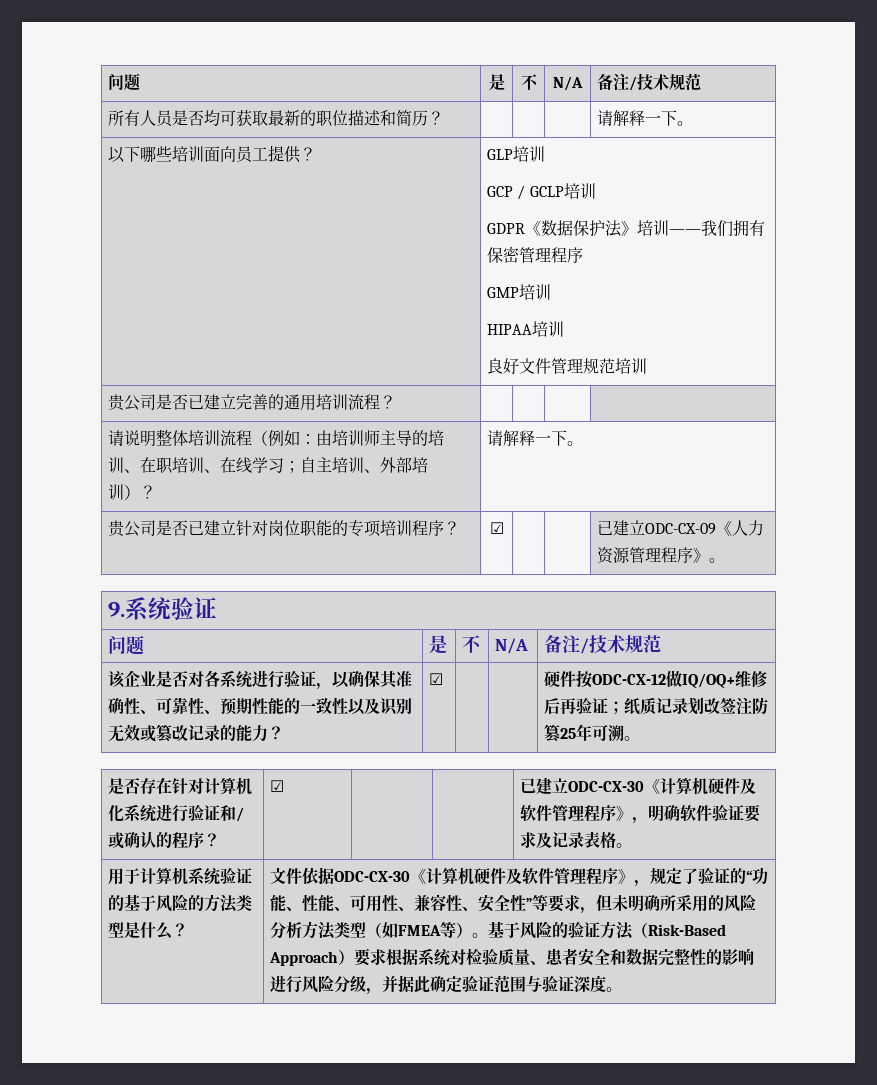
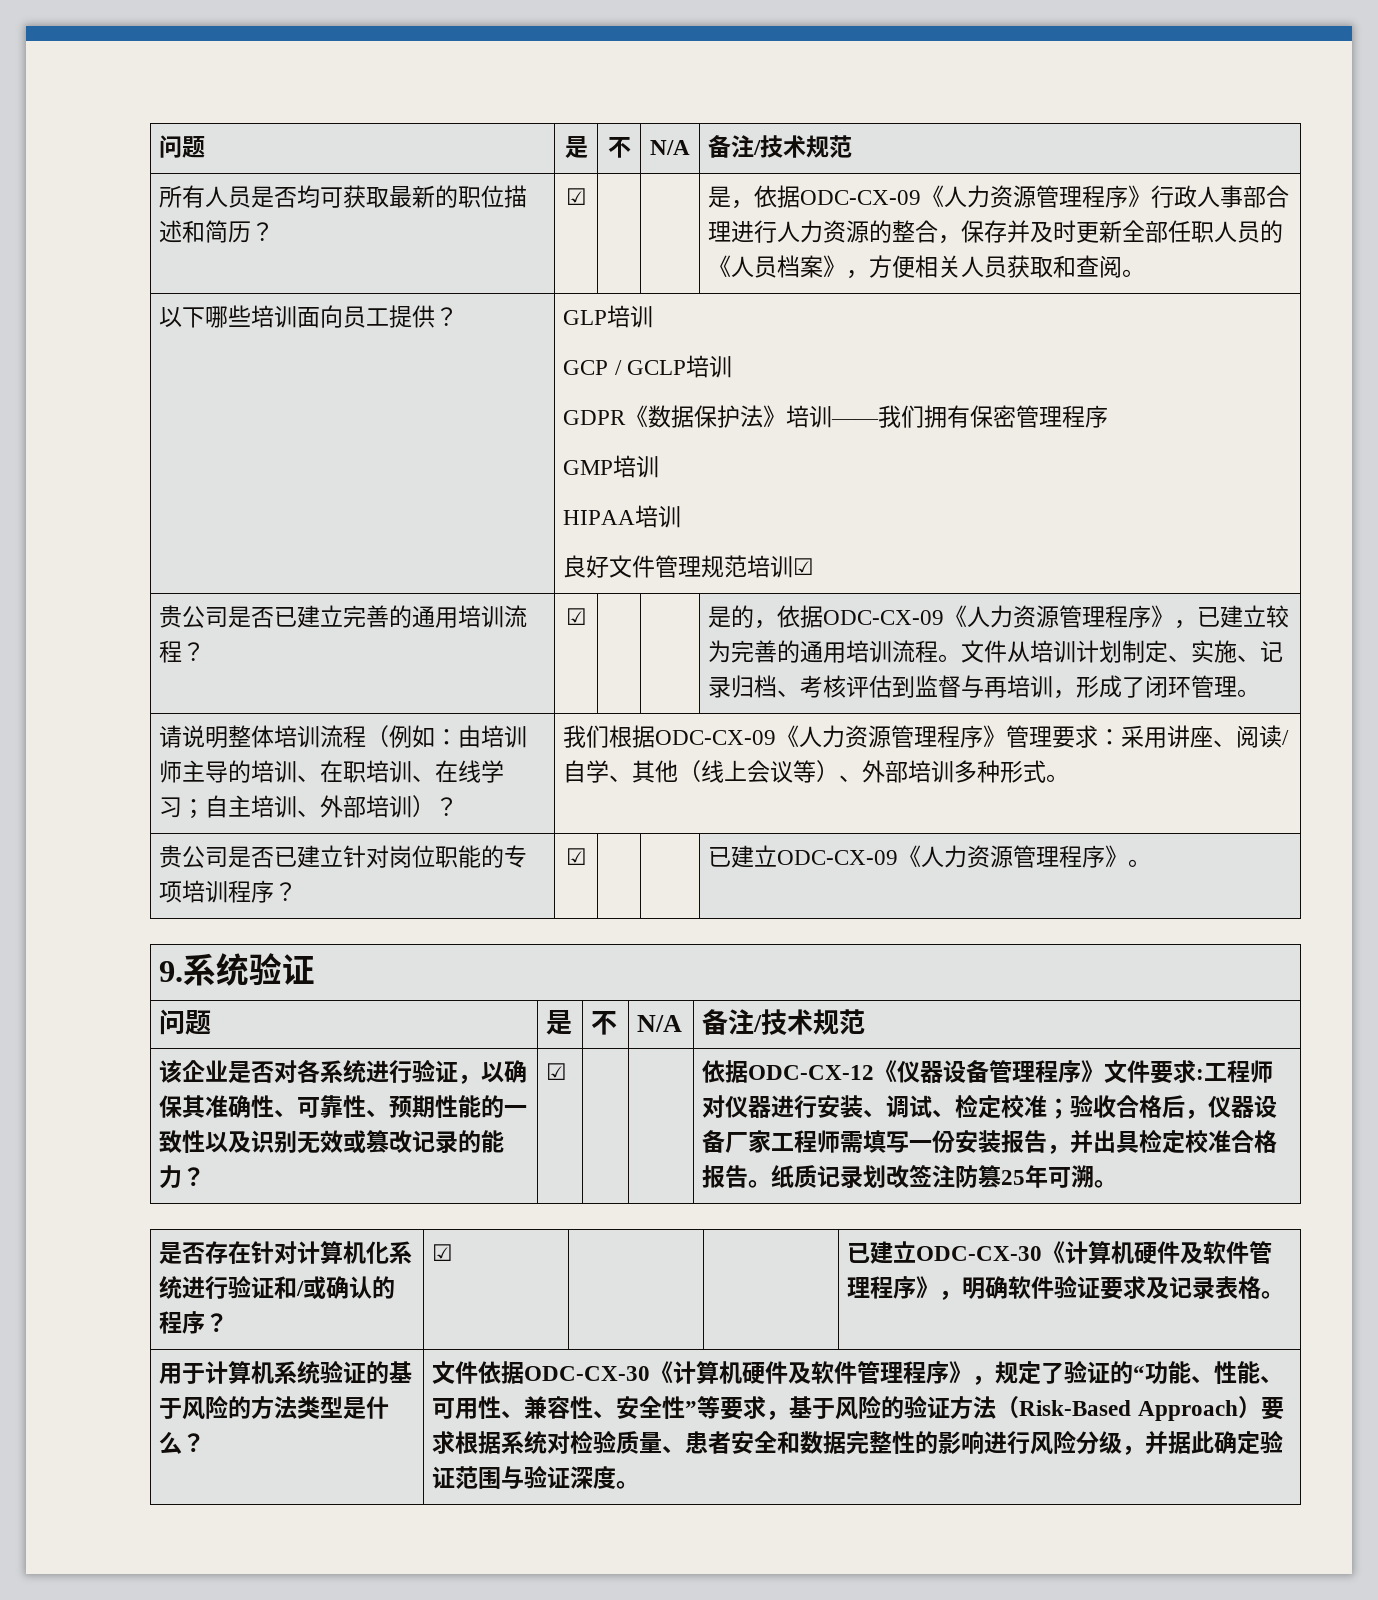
[597,110,678,126] | | | 请解释一下 -> [565,188,587,205] [708,185,1290,209] [708,220,1284,244] [708,255,1123,279] ☑ | | | 是，依据ODC-CX-09《人力资源管理程序》行政人事部合理进行人力资源的整合，保存并及时更新全部任职人员的《人员档案》，方便相关人员获取和查阅
(648, 366) none -> [793,558,815,575] ☑
(397, 402) | | | -> [565,608,587,625] [708,605,1290,629] [708,640,1284,663] [708,675,1261,699] ☑ | | | 是的，依据ODC-CX-09《人力资源管理程序》，已建立较为完善的通用培训流程。文件从培训计划制定、实施、记录归档、考核评估到监督与再培训，形成了闭环管理。
[487,430,568,446] 请解释一下 -> [563,725,1290,748] [563,760,1047,783] 我们根据ODC-CX-09《人力资源管理程序》管理要求：采用讲座、阅读/自学、其他（线上会议等）、外部培训多种形式
[544,670,768,688] [544,698,625,715] 硬件按ODC-CX-12做IQ/OQ+维修后再验证； -> [702,1060,1274,1084] [702,1094,1278,1119] [702,1129,1278,1154] [702,1165,772,1188] 依据ODC-CX-12《仪器设备管理程序》文件要求:工程师对仪器进行安装、调试、检定校准；验收合格后，仪器设备厂家工程师需填写一份安装报告，并出具检定校准合格报告。
[596,894,757,912] [270,921,489,940] 但未明确所采用的风险分析方法类型（如FMEA等）。 -> (790, 1415) none

